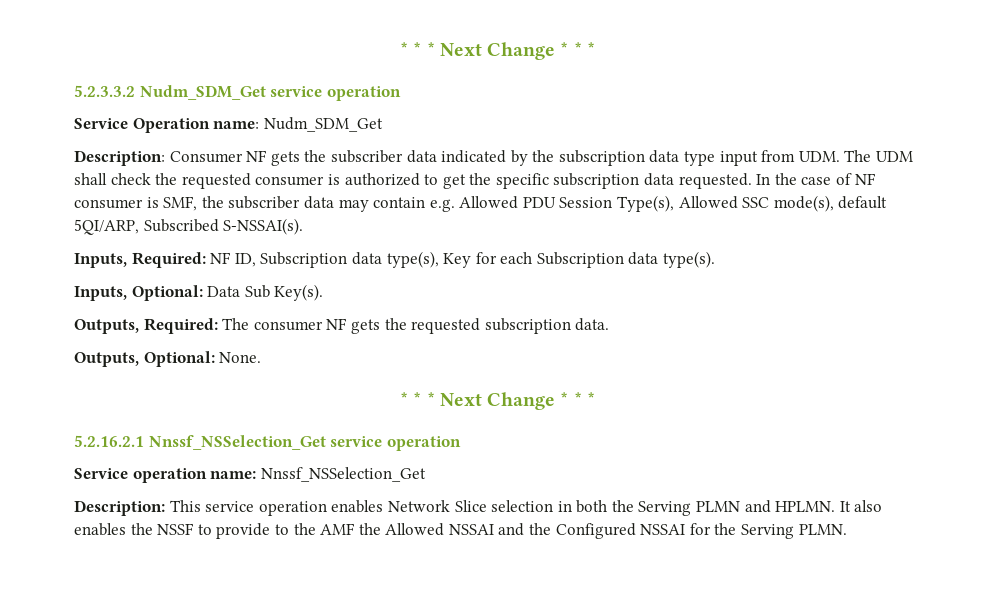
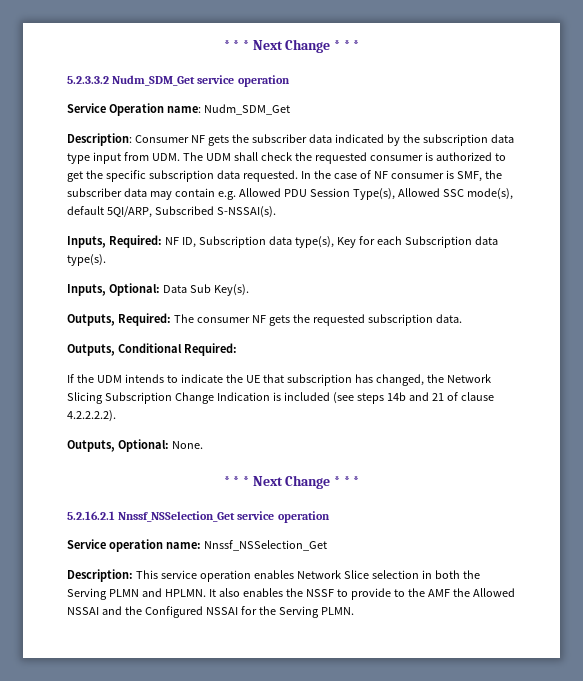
(610, 324) none -> [67,343,237,356] [67,374,491,386] [67,392,494,404] [67,410,116,422] // Outputs, Conditional Required: // If the UDM intends to indicate the UE that subscription has changed, the Network Slicing Subscription Change Indication is included (see steps 14b and 21 of clause 4.2.2.2.2).

